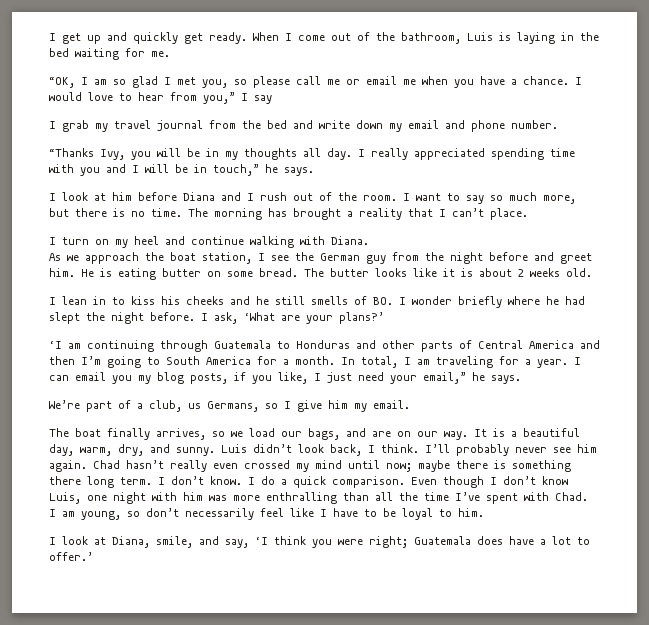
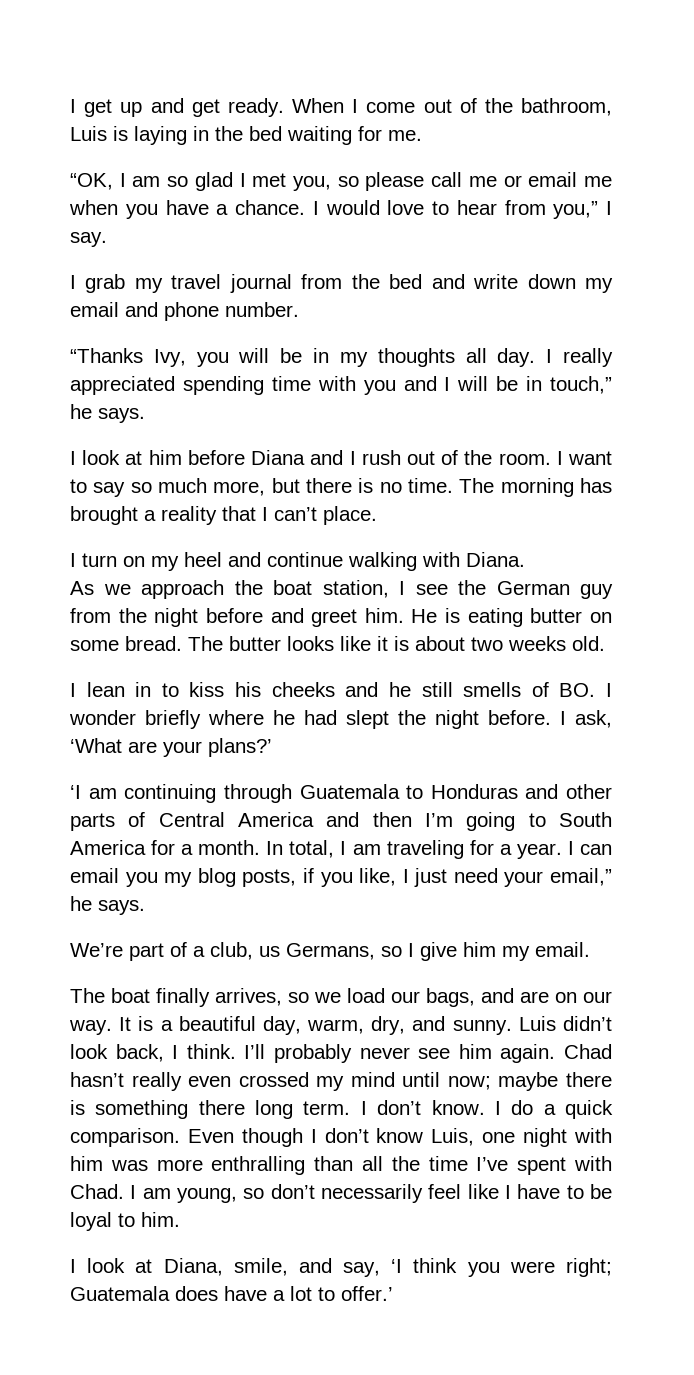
[133,32,178,44] quickly -> (184, 105) none
[254,95,272,104] say -> [70,232,107,247] say.
[518,269,524,277] 2 -> [471,637,503,651] two

